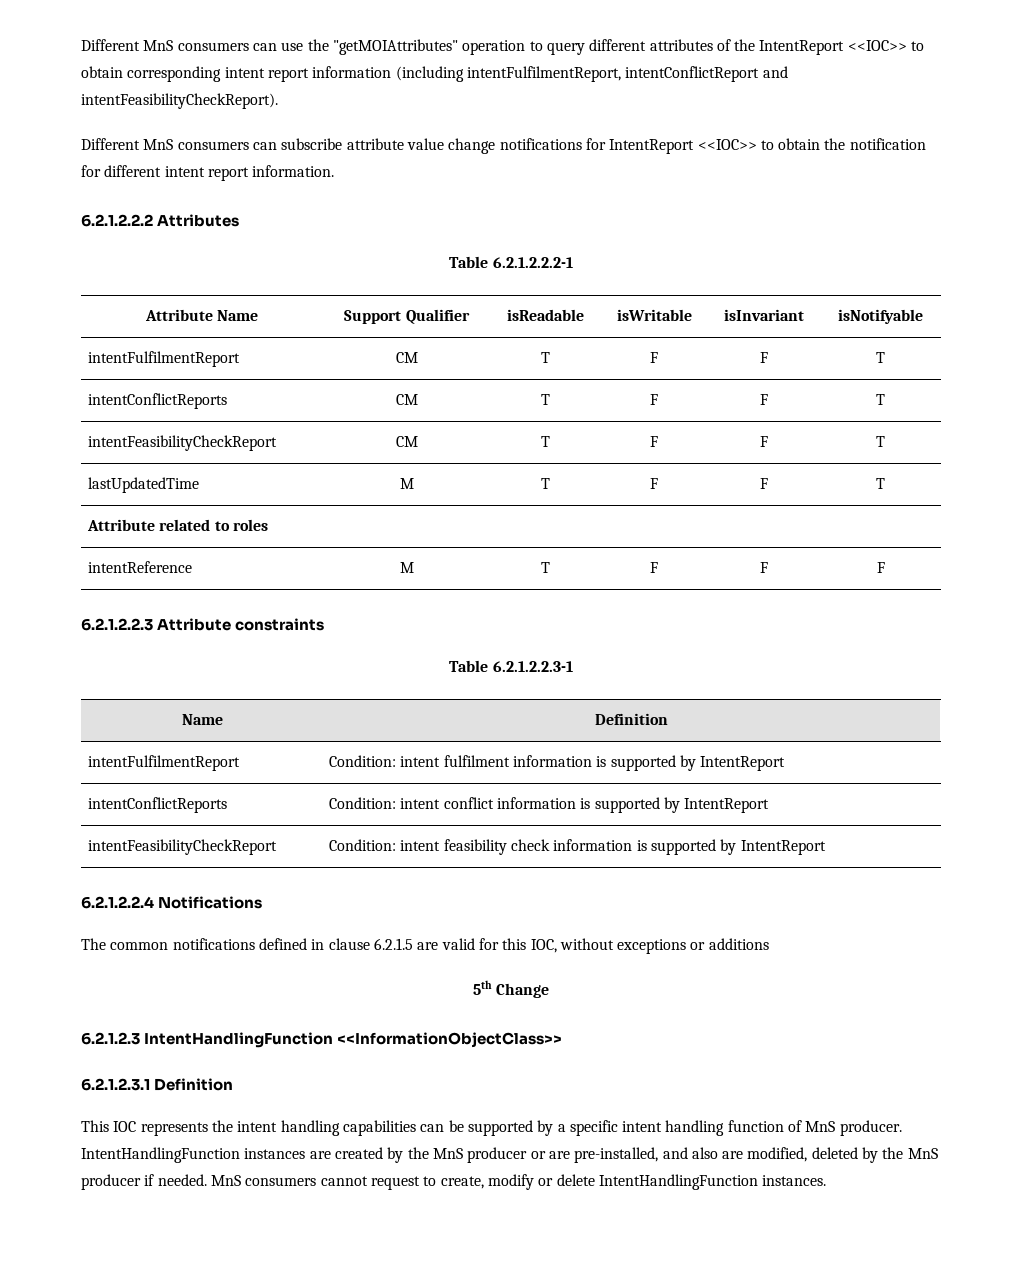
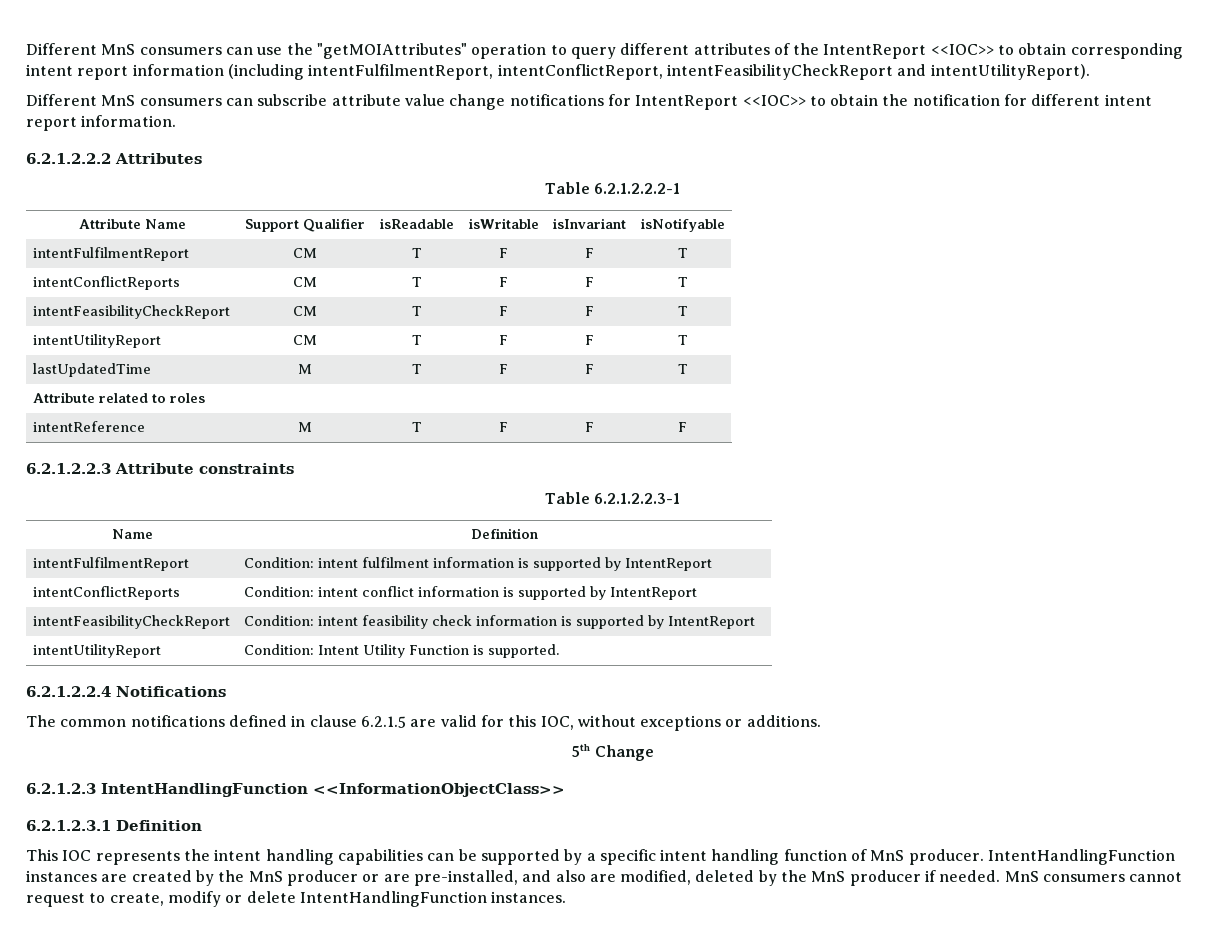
[625,66,788,82] [81,93,278,109] intentConflictReport and intentFeasibilityCheckReport). -> [497,64,1090,80] intentConflictReport, intentFeasibilityCheckReport and intentUtilityReport).
(885, 441) none -> [32,334,161,348] [293,335,317,345] [412,335,422,345] [499,335,508,345] [585,335,594,345] [677,335,688,345] // intentUtilityReport | CM | T | F | F | T
(826, 847) none -> [32,644,161,658] [243,644,559,658] // intentUtilityReport | Condition: Intent Utility Function is supported.
[708,938,769,950] additions -> [746,715,821,727] additions.

